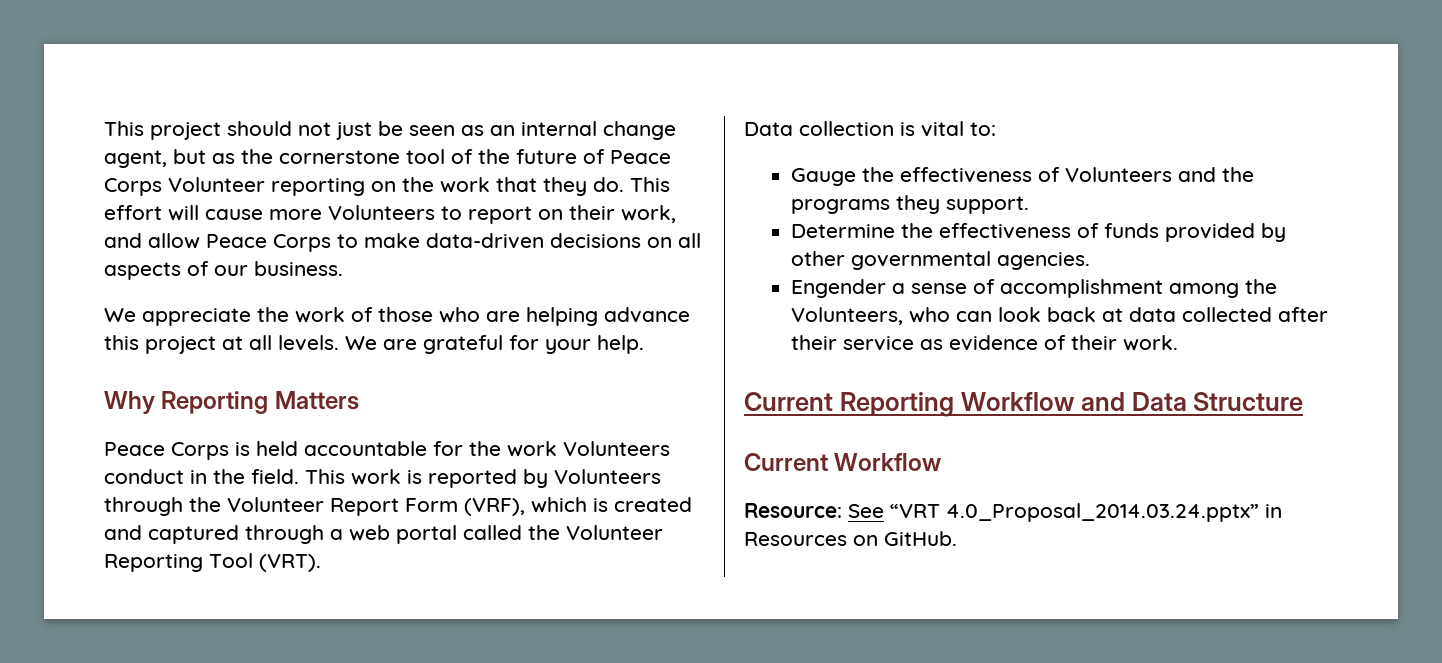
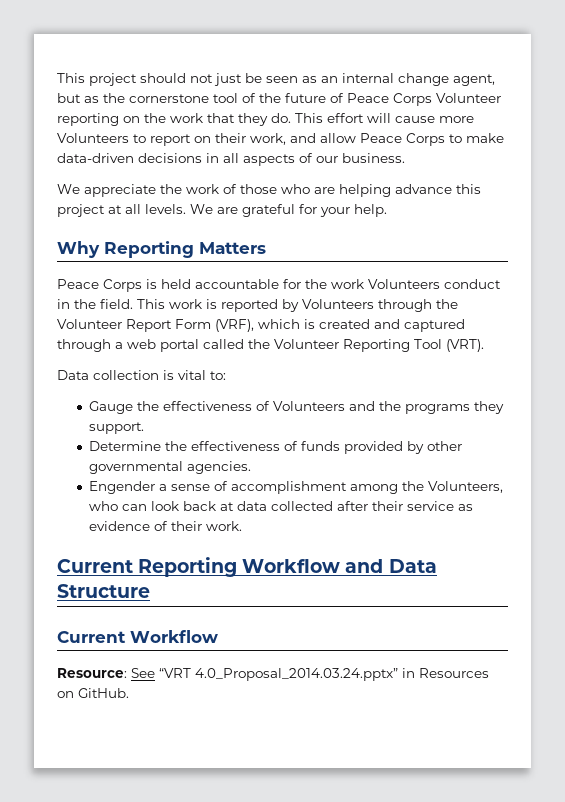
[647,237,672,248] on -> [206,153,219,163] in

